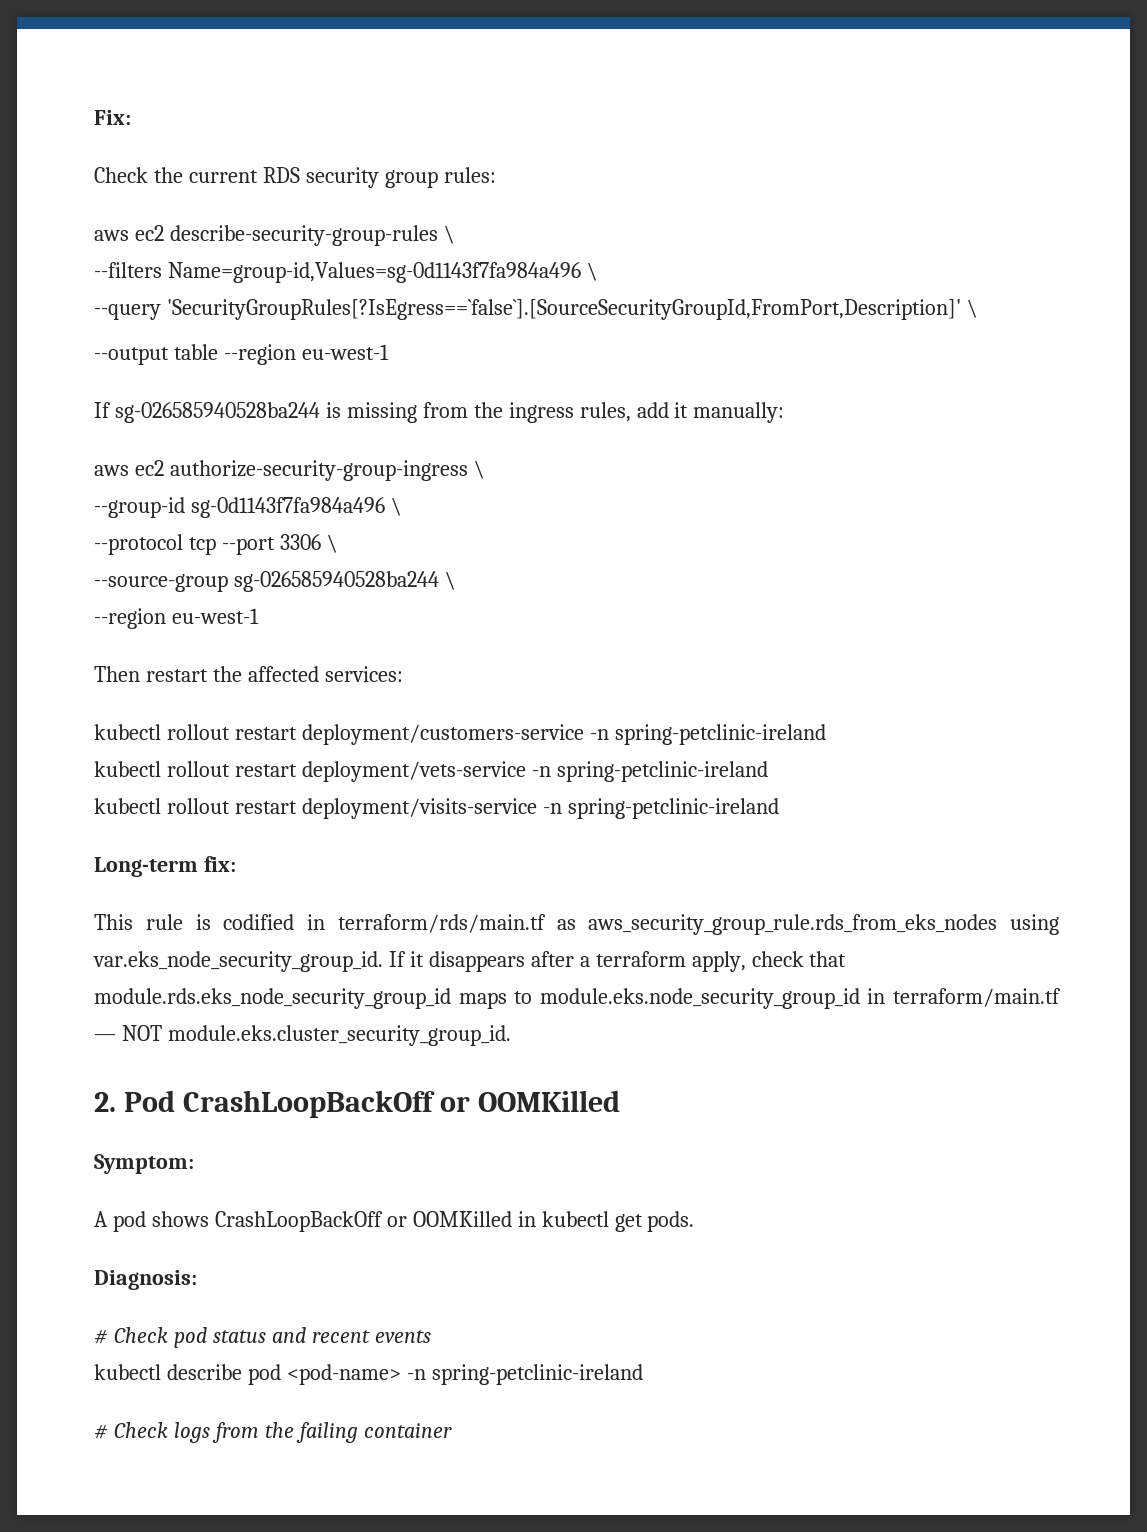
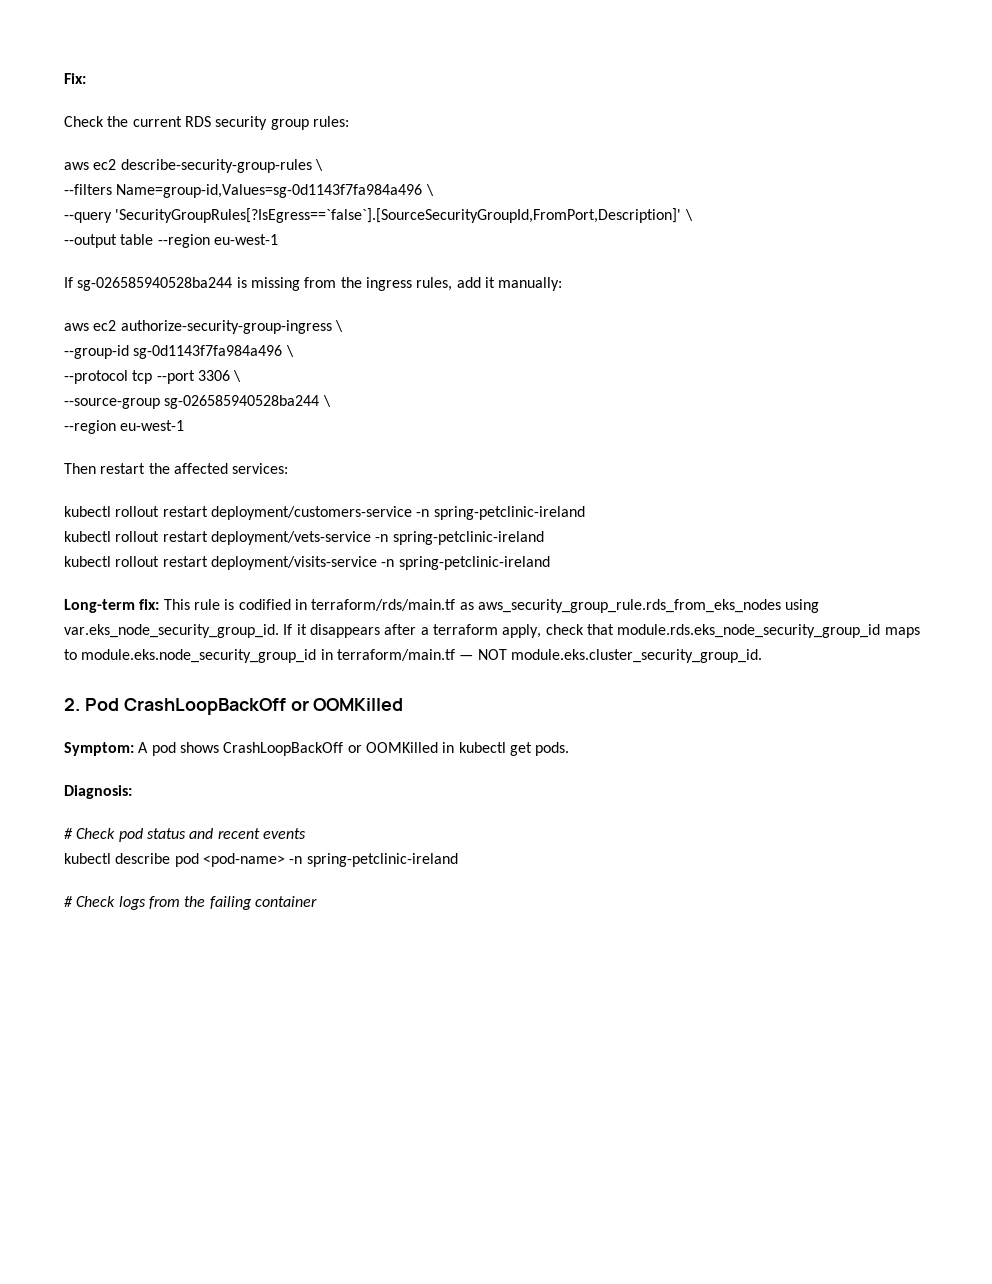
(236, 864) // -> (160, 604) none
(194, 1164) // -> (134, 749) none

